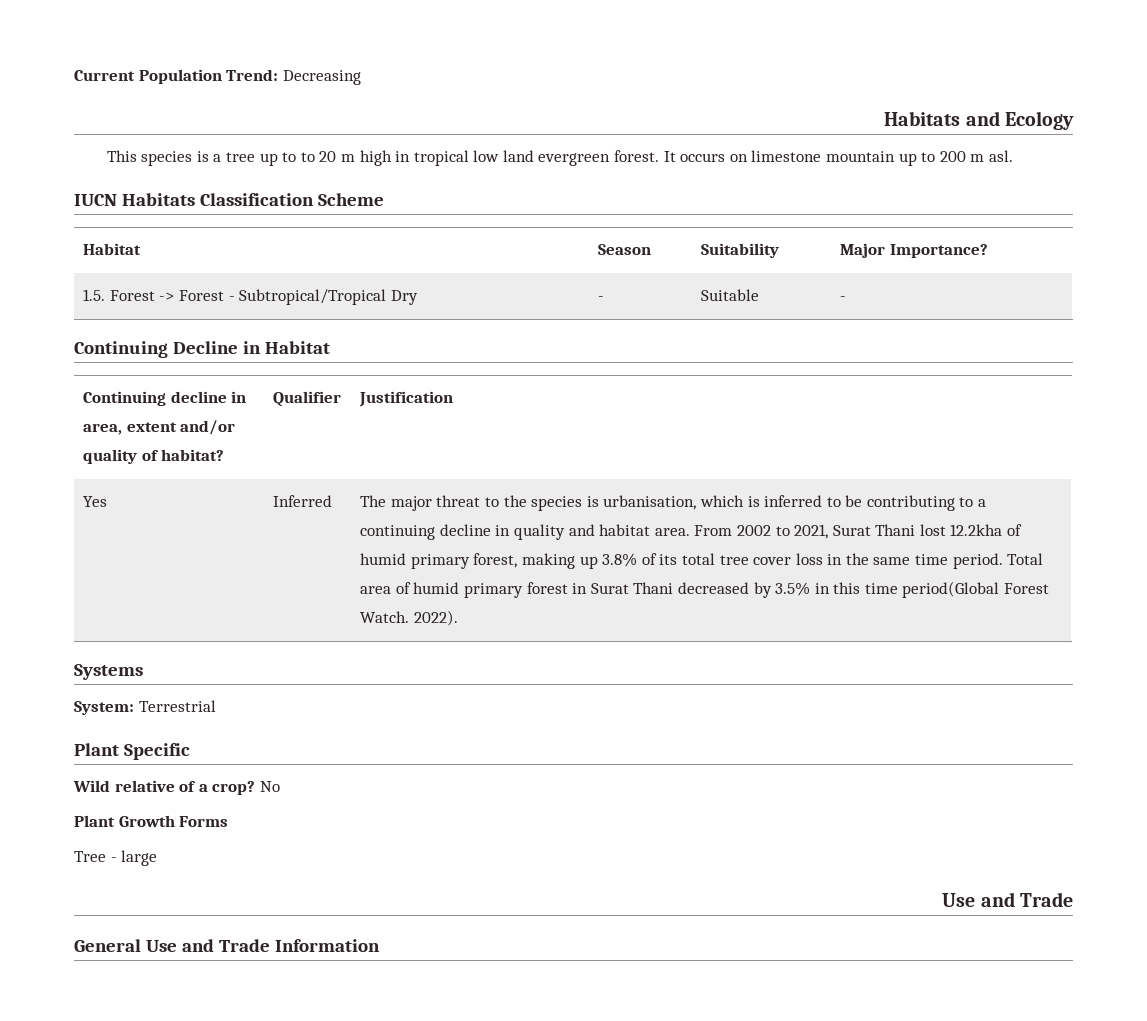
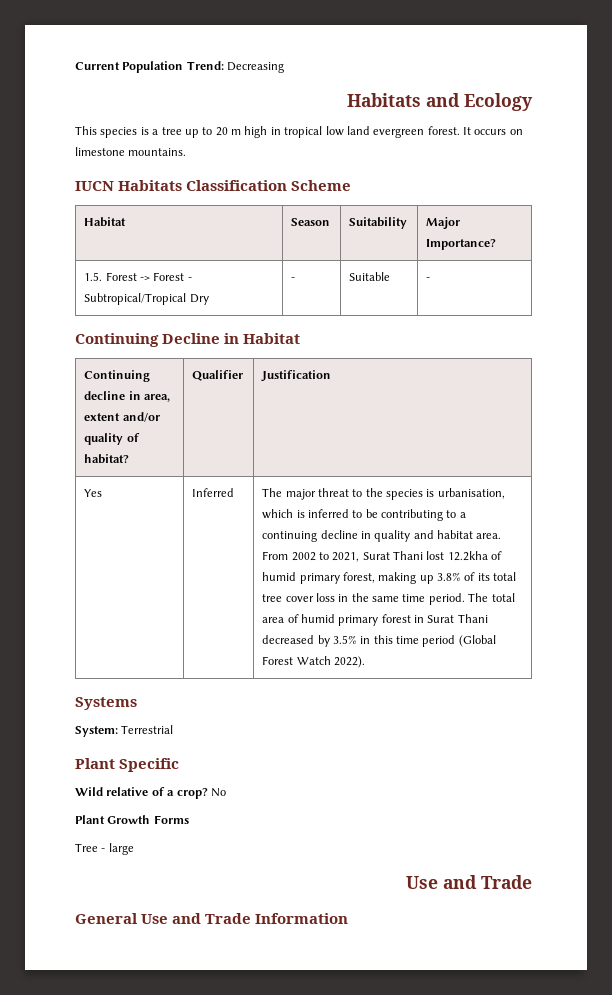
[300,152,315,162] to -> (213, 131) none
[826,150,1013,166] mountain up to 200 m asl. -> [128,148,187,156] mountains.
[1007,553,1044,565] Total -> [468,593,515,602] The total
[902,581,1050,598] [360,611,410,623] period(Global Forest Watch. -> [422,635,496,647] [262,656,331,665] period (Global Forest Watch

